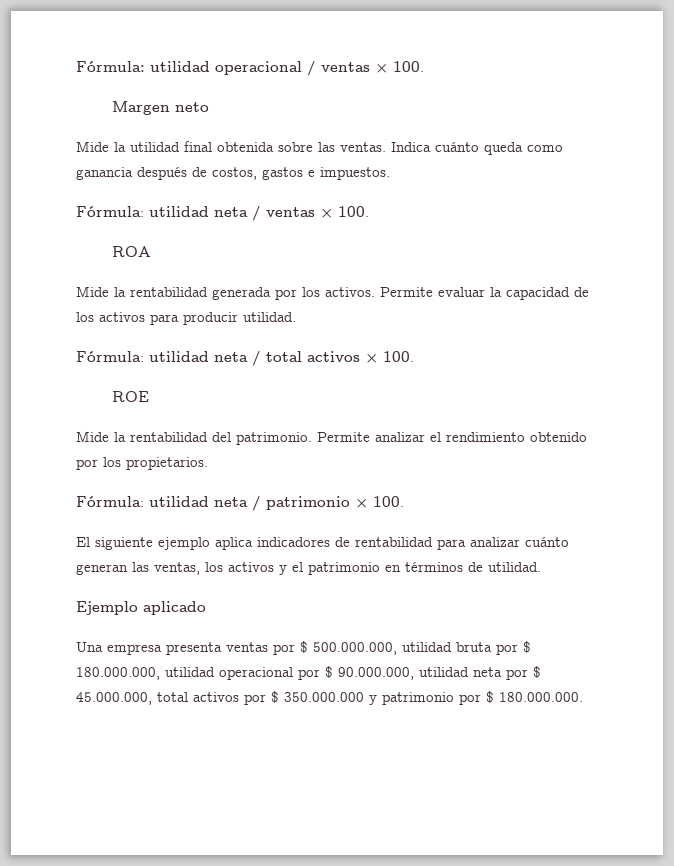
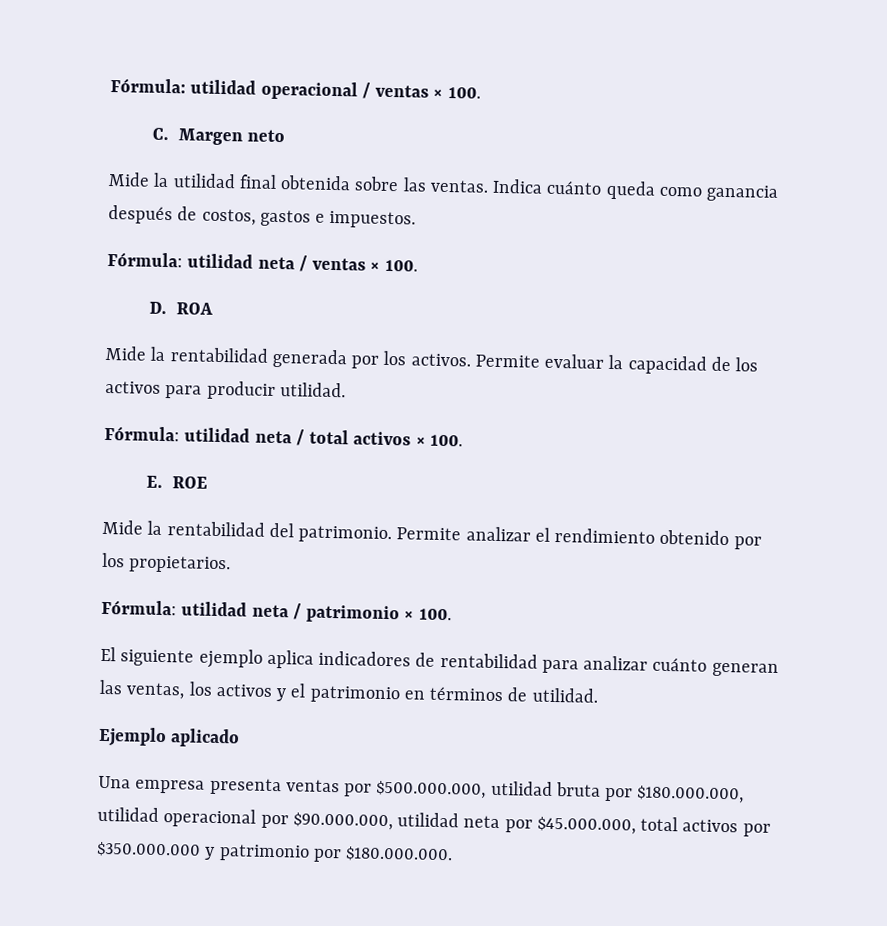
(424, 66) none -> [151,127,169,141] C.
(369, 211) none -> [148,301,167,315] D.
(414, 356) none -> [145,475,163,489] E.
[300,641,397,655] $ 500.000.000, -> [376,780,487,799] $500.000.000,
[523,641,531,653] [76,667,160,680] $ 180.000.000, -> [637,785,745,804] $180.000.000,
[325,666,414,680] $ 90.000.000, -> [292,812,393,831] $90.000.000,
[533,666,541,678] [76,692,152,705] $ 45.000.000, -> [536,816,636,835] $45.000.000,
[271,691,364,703] $ 350.000.000 -> [96,841,201,858] $350.000.000
[486,691,583,703] $ 180.000.000. -> [345,846,454,863] $180.000.000.

